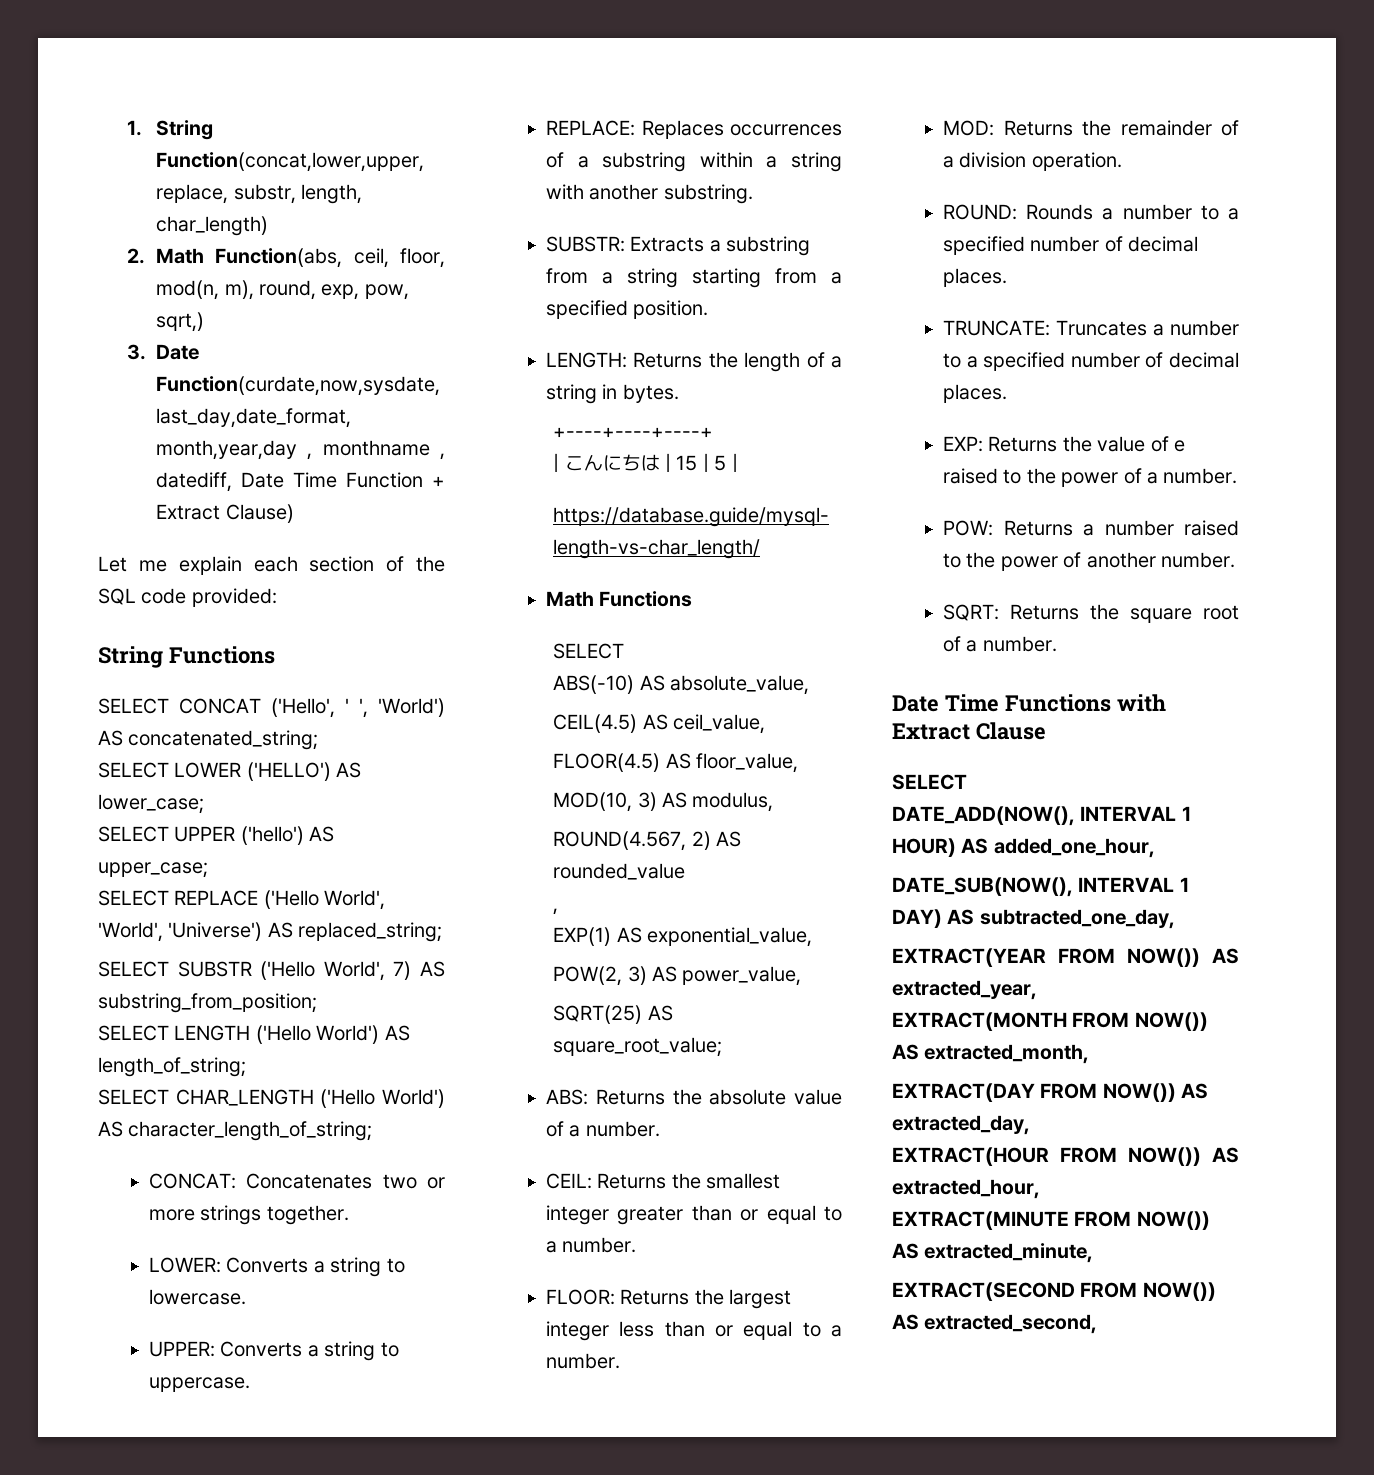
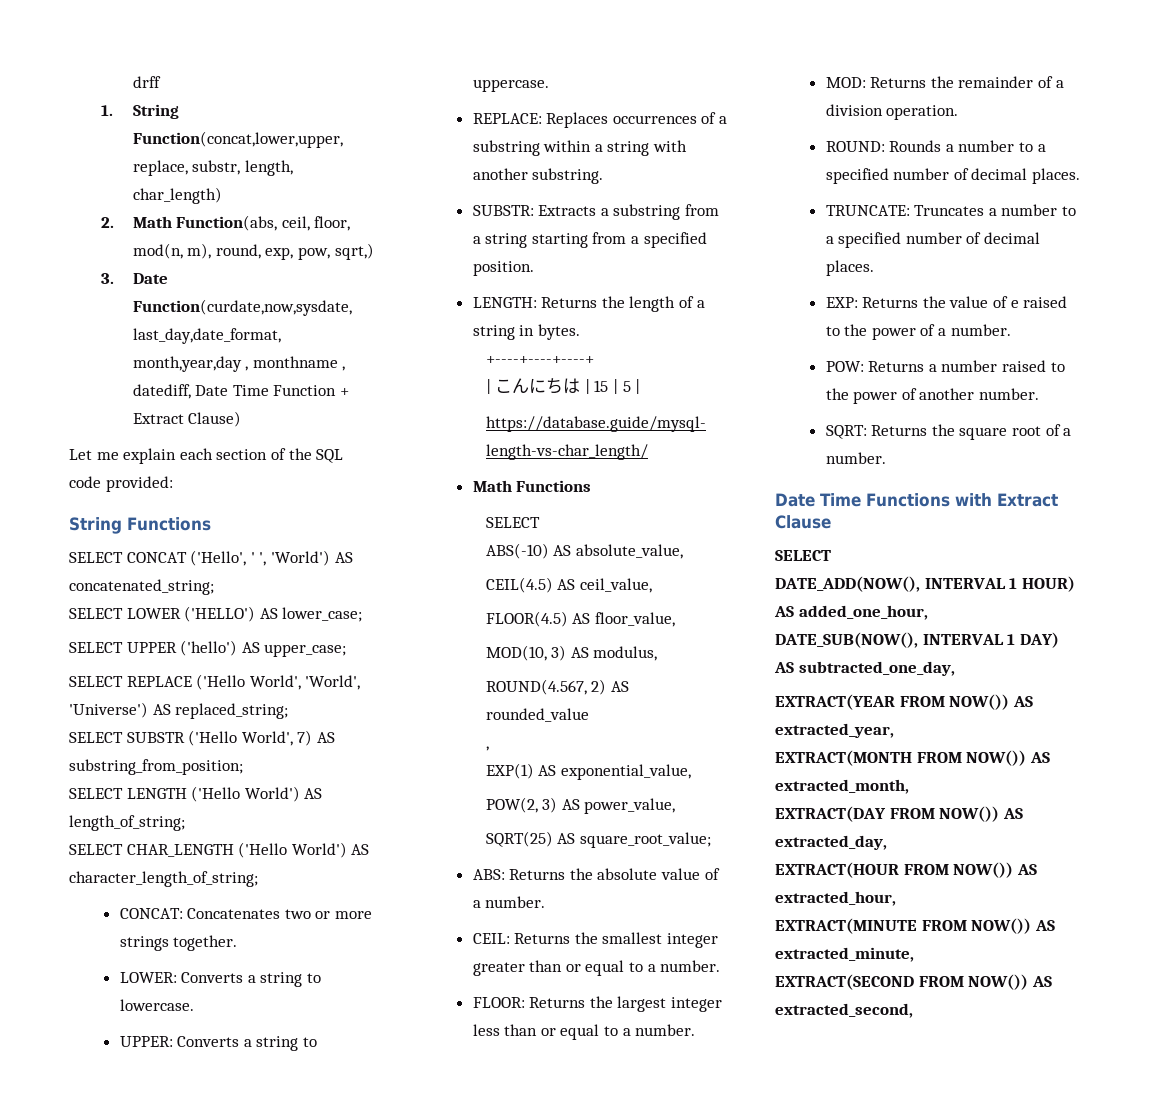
(127, 128) none -> [132,76,161,88] drff //

